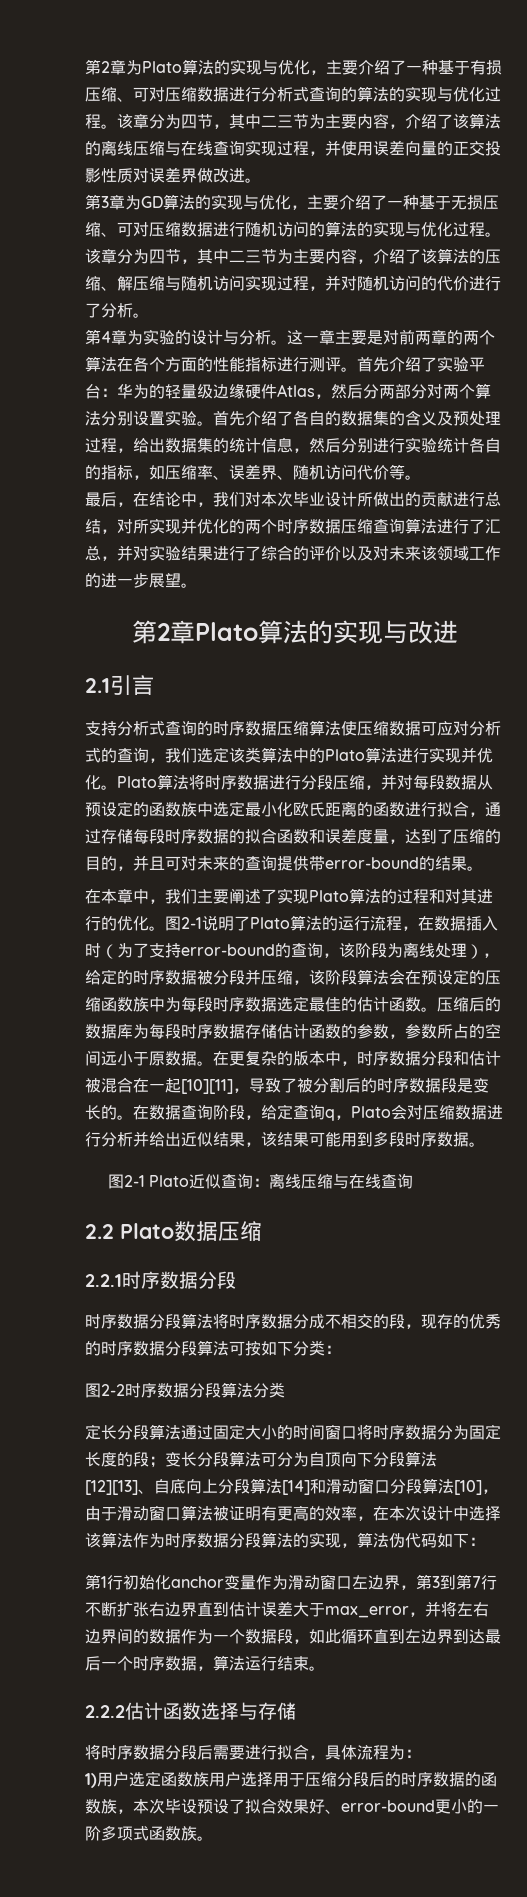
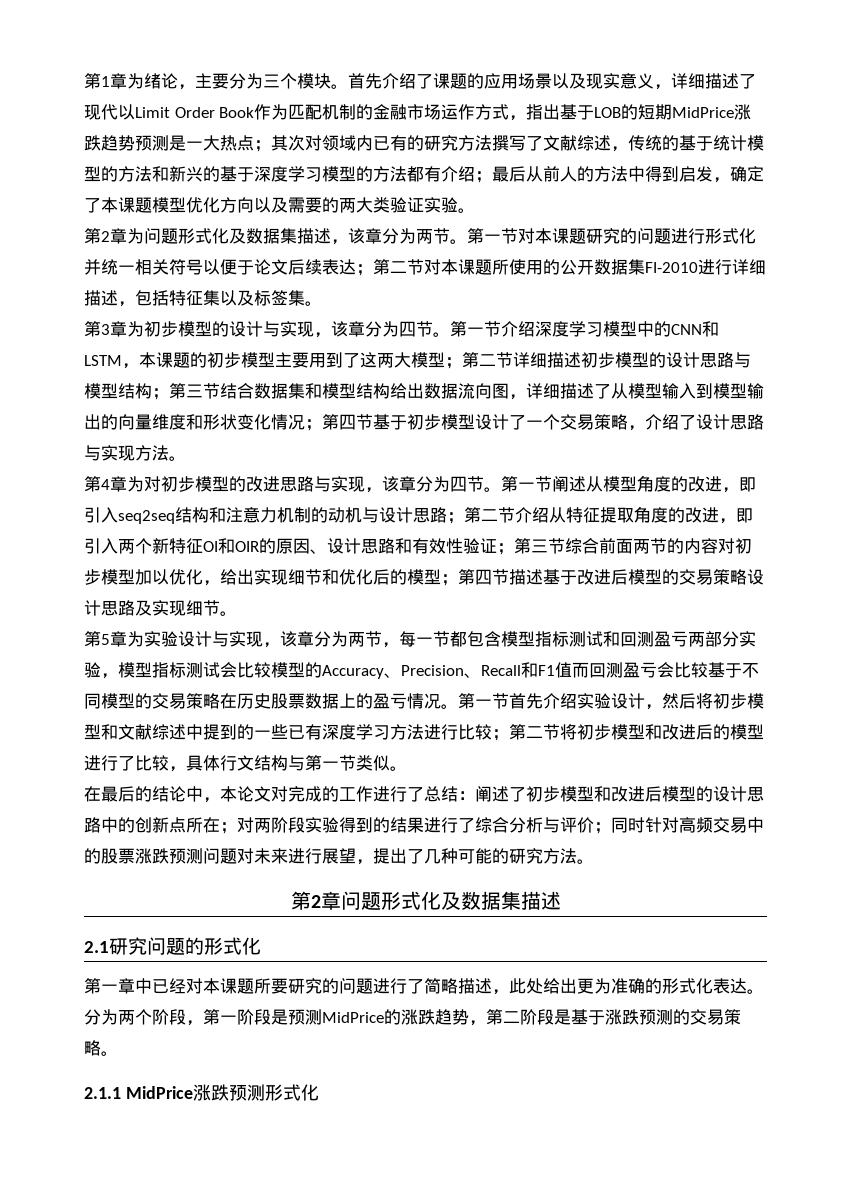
[85,59,502,75] [85,86,501,102] [85,113,501,129] [85,140,501,156] [85,167,261,183] [85,194,499,210] [85,221,501,237] [85,248,501,264] [85,275,501,291] [85,303,149,318] [85,329,111,345] 第2章为Plato算法的实现与优化，主要介绍了一种基于有损压缩、可对压缩数据进行分析式查询的算法的实现与优化过程。该章分为四节，其中二三节为主要内容，介绍了该算法的离线压缩与在线查询实现过程，并使用误差向量的正交投影性质对误差界做改进。 // 第3章为GD算法的实现与优化，主要介绍了一种基于无损压缩、可对压缩数据进行随机访问的算法的实现与优化过程。该章分为四节，其中二三节为主要内容，介绍了该算法的压缩、解压缩与随机访问实现过程，并对随机访问的代价进行了分析。 // 第4 -> [84,73,756,90] [84,104,752,121] [84,135,764,152] [84,166,764,183] [84,197,475,213] [84,228,756,245] [84,259,766,276] [84,290,322,307] [84,321,719,338] [84,352,751,369] [84,383,764,400] [84,414,764,431] [84,445,186,461] [84,475,756,493] [84,506,753,524] [84,538,752,555] [84,569,764,586] [84,600,237,616] [84,631,110,647] 第1章为绪论，主要分为三个模块。首先介绍了课题的应用场景以及现实意义，详细描述了现代以Limit Order Book作为匹配机制的金融市场运作方式，指出基于LOB的短期MidPrice涨跌趋势预测是一大热点；其次对领域内已有的研究方法撰写了文献综述，传统的基于统计模型的方法和新兴的基于深度学习模型的方法都有介绍；最后从前人的方法中得到启发，确定了本课题模型优化方向以及需要的两大类验证实验。 // 第2章为问题形式化及数据集描述，该章分为两节。第一节对本课题研究的问题进行形式化并统一相关符号以便于论文后续表达；第二节对本课题所使用的公开数据集FI-2010进行详细描述，包括特征集以及标签集。 // 第3章为初步模型的设计与实现，该章分为四节。第一节介绍深度学习模型中的CNN和LSTM，本课题的初步模型主要用到了这两大模型；第二节详细描述初步模型的设计思路与模型结构；第三节结合数据集和模型结构给出数据流向图，详细描述了从模型输入到模型输出的向量维度和形状变化情况；第四节基于初步模型设计了一个交易策略，介绍了设计思路与实现方法。 // 第4章为对初步模型的改进思路与实现，该章分为四节。第一节阐述从模型角度的改进，即引入seq2seq结构和注意力机制的动机与设计思路；第二节介绍从特征提取角度的改进，即引入两个新特征OI和OIR的原因、设计思路和有效性验证；第三节综合前面两节的内容对初步模型加以优化，给出实现细节和优化后的模型；第四节描述基于改进后模型的交易策略设计思路及实现细节。 // 第5
[175,329,495,345] [85,356,485,372] [85,383,491,399] [85,410,501,426] [85,437,501,453] [85,464,421,480] [85,491,501,507] [85,518,501,534] [85,545,501,561] [85,572,197,588] [131,620,458,644] [85,675,154,695] [85,720,501,736] [85,747,493,763] [85,774,493,790] [85,801,501,817] [85,828,501,844] [85,855,483,871] [85,888,493,904] [85,915,498,931] [85,942,499,959] [85,969,501,985] [85,996,501,1012] [85,1023,501,1039] [85,1050,501,1066] [85,1077,489,1094] [85,1104,503,1121] [85,1131,485,1147] [107,1173,413,1189] [85,1221,262,1242] [85,1271,236,1289] [85,1313,501,1329] [85,1340,341,1356] [85,1382,285,1398] [85,1424,501,1440] [85,1451,437,1468] [85,1478,498,1495] [85,1505,501,1521] [85,1532,485,1548] [85,1574,497,1590] [85,1601,489,1618] [85,1628,501,1644] [85,1655,325,1671] [85,1702,296,1720] [85,1744,421,1760] [85,1771,497,1788] [85,1798,499,1814] [85,1825,213,1841] 的设计与分析。这一章主要是对前两章的两个算法在各个方面的性能指标进行测评。首先介绍了实验平台：华为的轻量级边缘硬件Atlas，然后分两部分对两个算法分别设置实验。首先介绍了各自的数据集的含义及预处理过程，给出数据集的统计信息，然后分别进行实验统计各自的指标，如压缩率、误差界、随机访问代价等。 // 最后，在结论中，我们对本次毕业设计所做出的贡献进行总结，对所实现并优化的两个时序数据压缩查询算法进行了汇总，并对实验结果进行了综合的评价以及对未来该领域工作的进一步展望。 // 第2章Plato算法的实现与改进 // 2.1引言 // 支持分析式查询的时序数据压缩算法使压缩数据可应对分析式的查询，我们选定该类算法中的Plato算法进行实现并优化。Plato算法将时序数据进行分段压缩，并对每段数据从预设定的函数族中选定最小化欧氏距离的函数进行拟合，通过存储每段时序数据的拟合函数和误差度量，达到了压缩的目的，并且可对未来的查询提供带error-bound的结果。 // 在本章中，我们主要阐述了实现Plato算法的过程和对其进行的优化。图2-1说明了Plato算法的运行流程，在数据插入时（为了支持error-bound的查询，该阶段为离线处理），给定的时序数据被分段并压缩，该阶段算法会在预设定的压缩函数族中为每段时序数据选定最佳的估计函数。压缩后的数据库为每段时序数据存储估计函数的参数，参数所占的空间远小于原数据。在更复杂的版本中，时序数据分段和估计被混合在一起[10][11]，导致了被分割后的时序数据段是变长的。在数据查询阶段，给定查询q，Plato会对压缩数据进行分析并给出近似结果，该结果可能用到多段时序数据。 // 图2-1 Plato近似查询：离线压缩与在线查询 // 2.2 Plato数据压缩 // 2.2.1时序数据分段 // 时序数据分段算法将时序数据分成不相交的段，现存的优秀的时序数据分段算法可按如下分类： // 图2-2时序数据分段算法分类 // 定长分段算法通过固定大小的时间窗口将时序数据分为固定长度的段；变长分段算法可分为自顶向下分段算法[12][13]、自底向上分段算法[14]和滑动窗口分段算法[10]，由于滑动窗口算法被证明有更高的效率，在本次设计中选择该算法作为时序数据分段算法的实现，算法伪代码如下： // 第1行初始化anchor变量作为滑动窗口左边界，第3到第7行不断扩张右边界直到估计误差大于max_error，并将左右边界间的数据作为一个数据段，如此循环直到左边界到达最后一个时序数据，算法运行结束。 // 2.2.2估计函数选择与存储 // 将时序数据分段后需要进行拟合，具体流程为： // 1)用户选定函数族用户选择用于压缩分段后的时序数据的函数族，本次毕设预设了拟合效果好、error-bound更小的一阶多项式函数族。 -> [178,631,756,648] [84,662,759,679] [84,693,764,710] [84,724,764,741] [84,755,407,772] [84,786,764,803] [84,817,764,834] [84,848,594,865] [290,891,561,910] [84,937,261,955] [84,978,764,995] [84,1009,741,1026] [84,1040,118,1056] [84,1084,319,1101] 设计与实现，该章分为两节，每一节都包含模型指标测试和回测盈亏两部分实验，模型指标测试会比较模型的Accuracy、Precision、Recall和F1值而回测盈亏会比较基于不同模型的交易策略在历史股票数据上的盈亏情况。第一节首先介绍实验设计，然后将初步模型和文献综述中提到的一些已有深度学习方法进行比较；第二节将初步模型和改进后的模型进行了比较，具体行文结构与第一节类似。 // 在最后的结论中，本论文对完成的工作进行了总结：阐述了初步模型和改进后模型的设计思路中的创新点所在；对两阶段实验得到的结果进行了综合分析与评价；同时针对高频交易中的股票涨跌预测问题对未来进行展望，提出了几种可能的研究方法。 // 第2章问题形式化及数据集描述 // 2.1研究问题的形式化 // 第一章中已经对本课题所要研究的问题进行了简略描述，此处给出更为准确的形式化表达。分为两个阶段，第一阶段是预测MidPrice的涨跌趋势，第二阶段是基于涨跌预测的交易策略。 // 2.1.1 MidPrice涨跌预测形式化

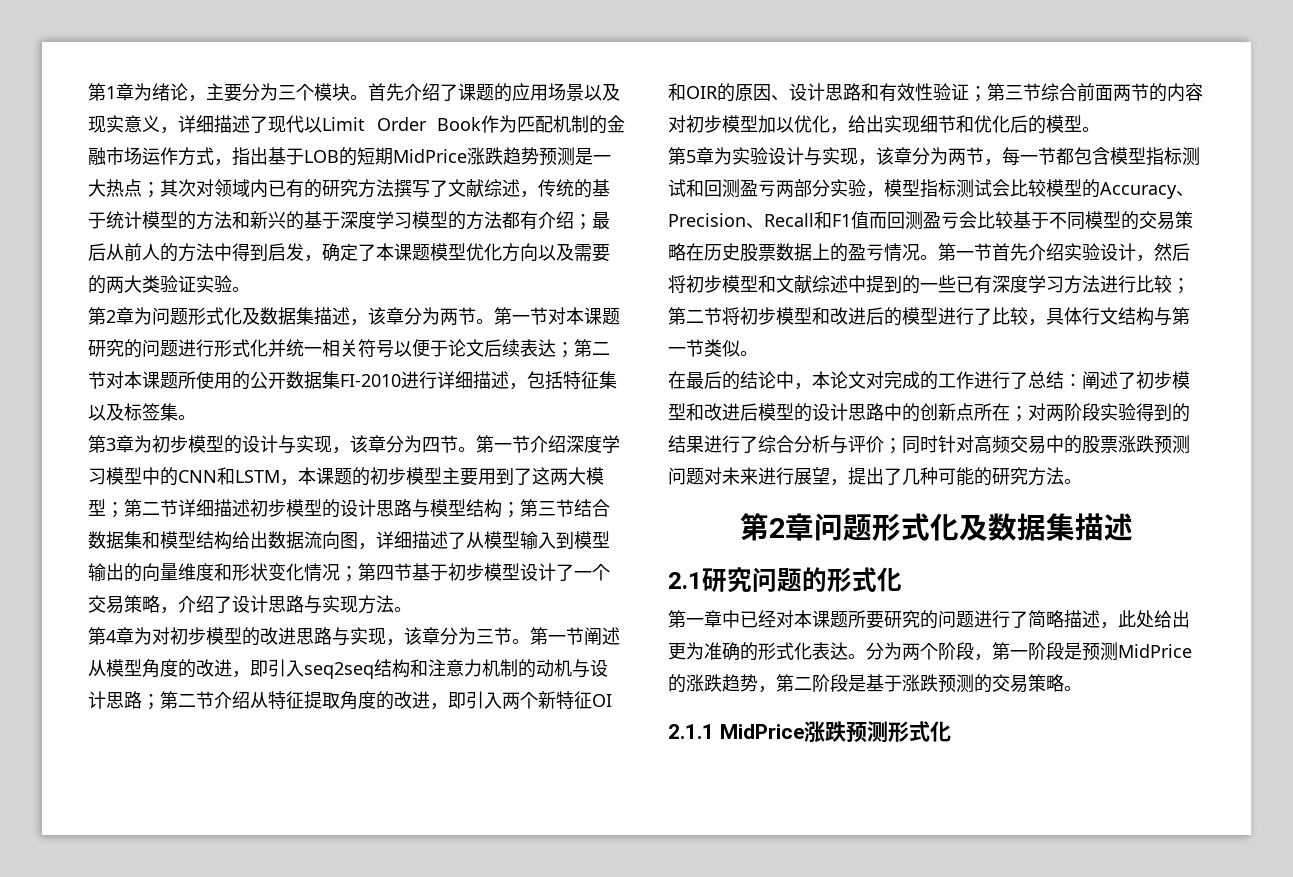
[450,476,467,492] 四 -> [476,629,494,644] 三
[441,569,764,586] [84,600,220,616] ；第四节描述基于改进后模型的交易策略设计思路及实现细节 -> (1082, 123) none

